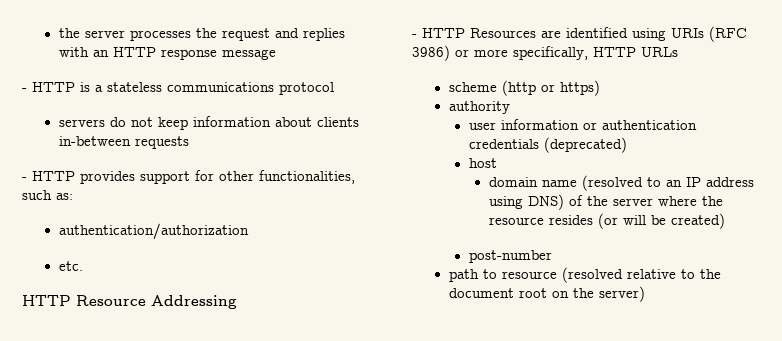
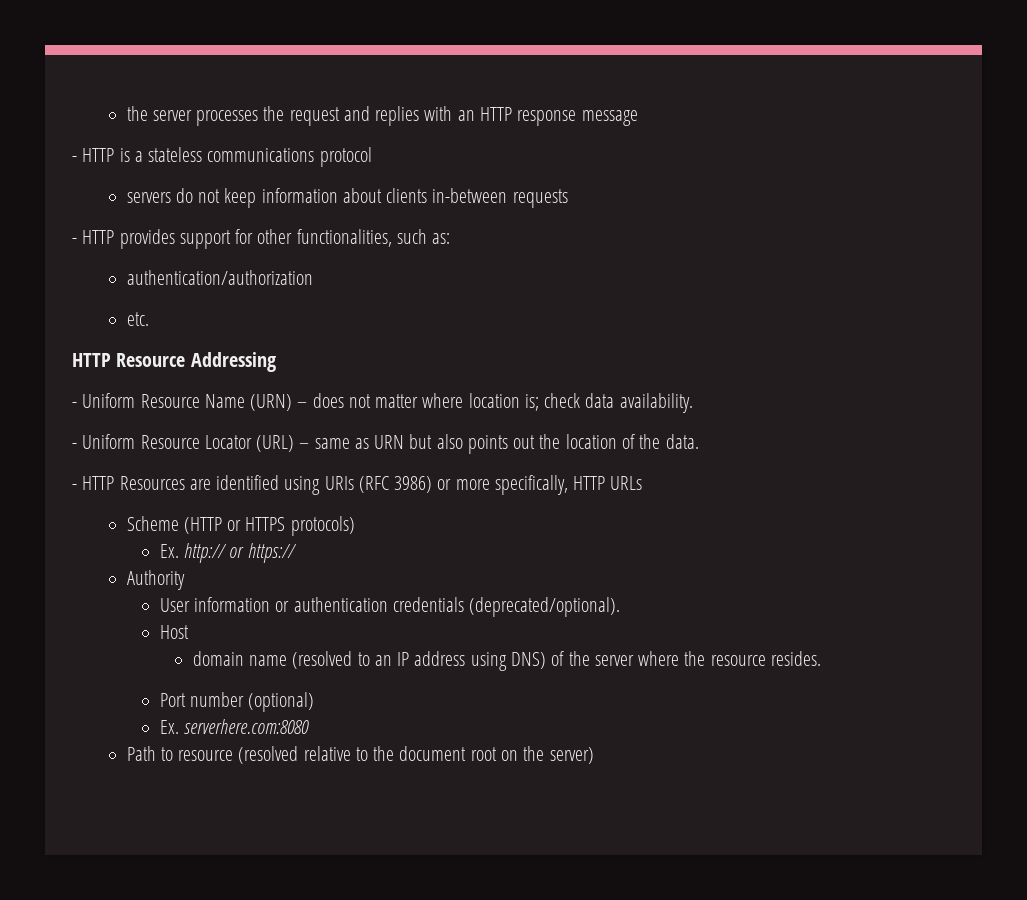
(237, 302) none -> [72,393,693,413] [72,434,699,454] // - Uniform Resource Name (URN) – does not matter where location is; check data availability. // - Uniform Resource Locator (URL) – same as URN but also points out the location of the data.
[448,80,600,96] [448,101,510,114] [468,122,496,130] scheme (http or https) // authority // user -> [126,516,355,536] [159,543,297,563] [126,570,185,590] [159,598,190,612] Scheme (HTTP or HTTPS protocols) // Ex. http:// or https:// // Authority // User
[543,137,627,153] [468,158,497,168] (deprecated) // host -> [469,597,621,617] [159,625,189,639] (deprecated/optional). // Host
[548,213,725,229] [468,250,552,263] [448,269,479,282] resides (or will be created) // post-number // path -> [770,651,821,666] [159,692,315,712] [159,719,310,734] [126,746,156,761] resides. // Port number (optional) // Ex. serverhere.com:8080 // Path

